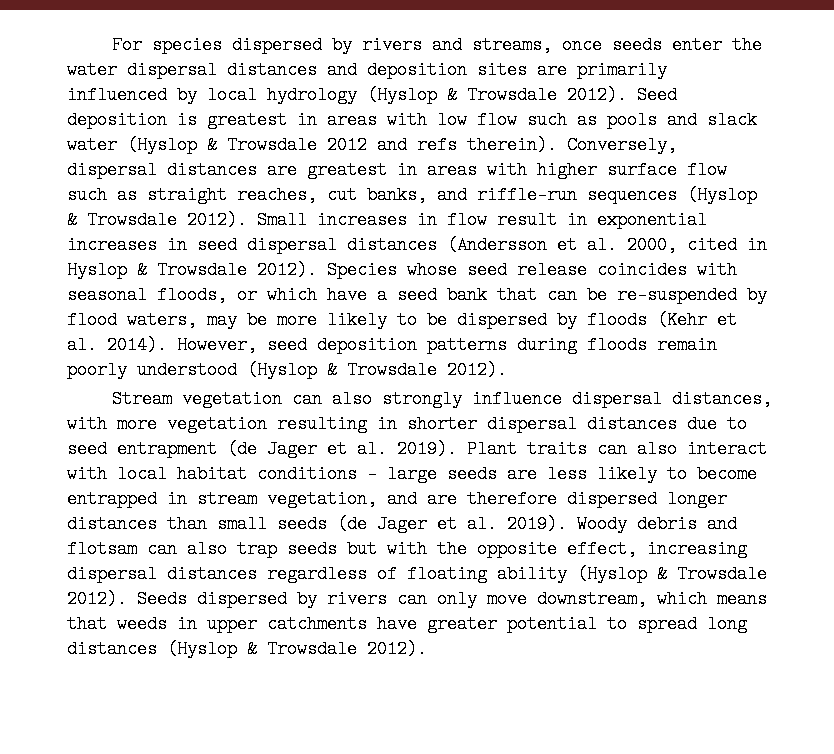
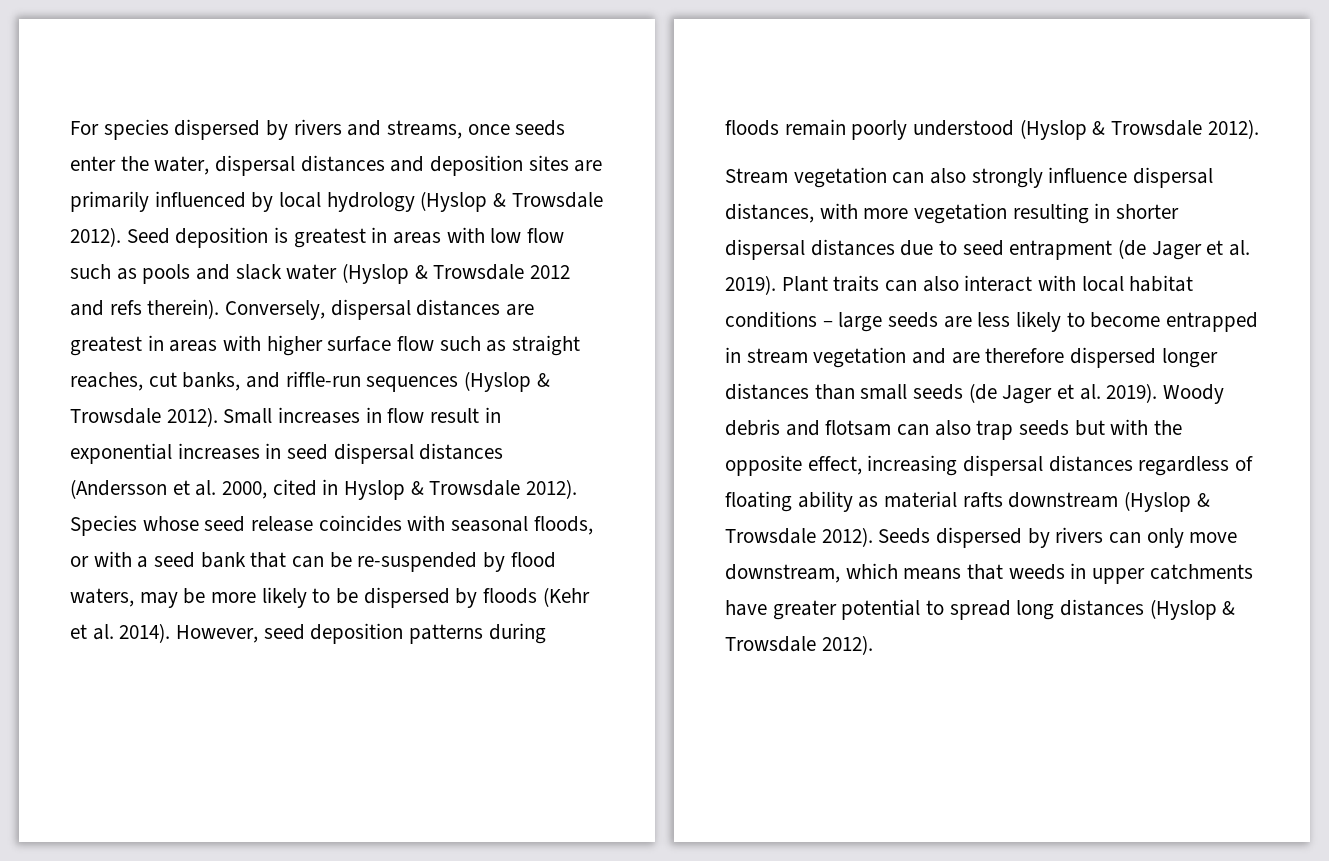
[67,61,117,79] water -> [154,156,210,175] water,
[267,286,367,304] which have -> [93,551,132,567] with
[267,490,377,508] vegetation, -> [813,347,907,368] vegetation
(567, 574) none -> [858,491,1119,508] as material rafts downstream

